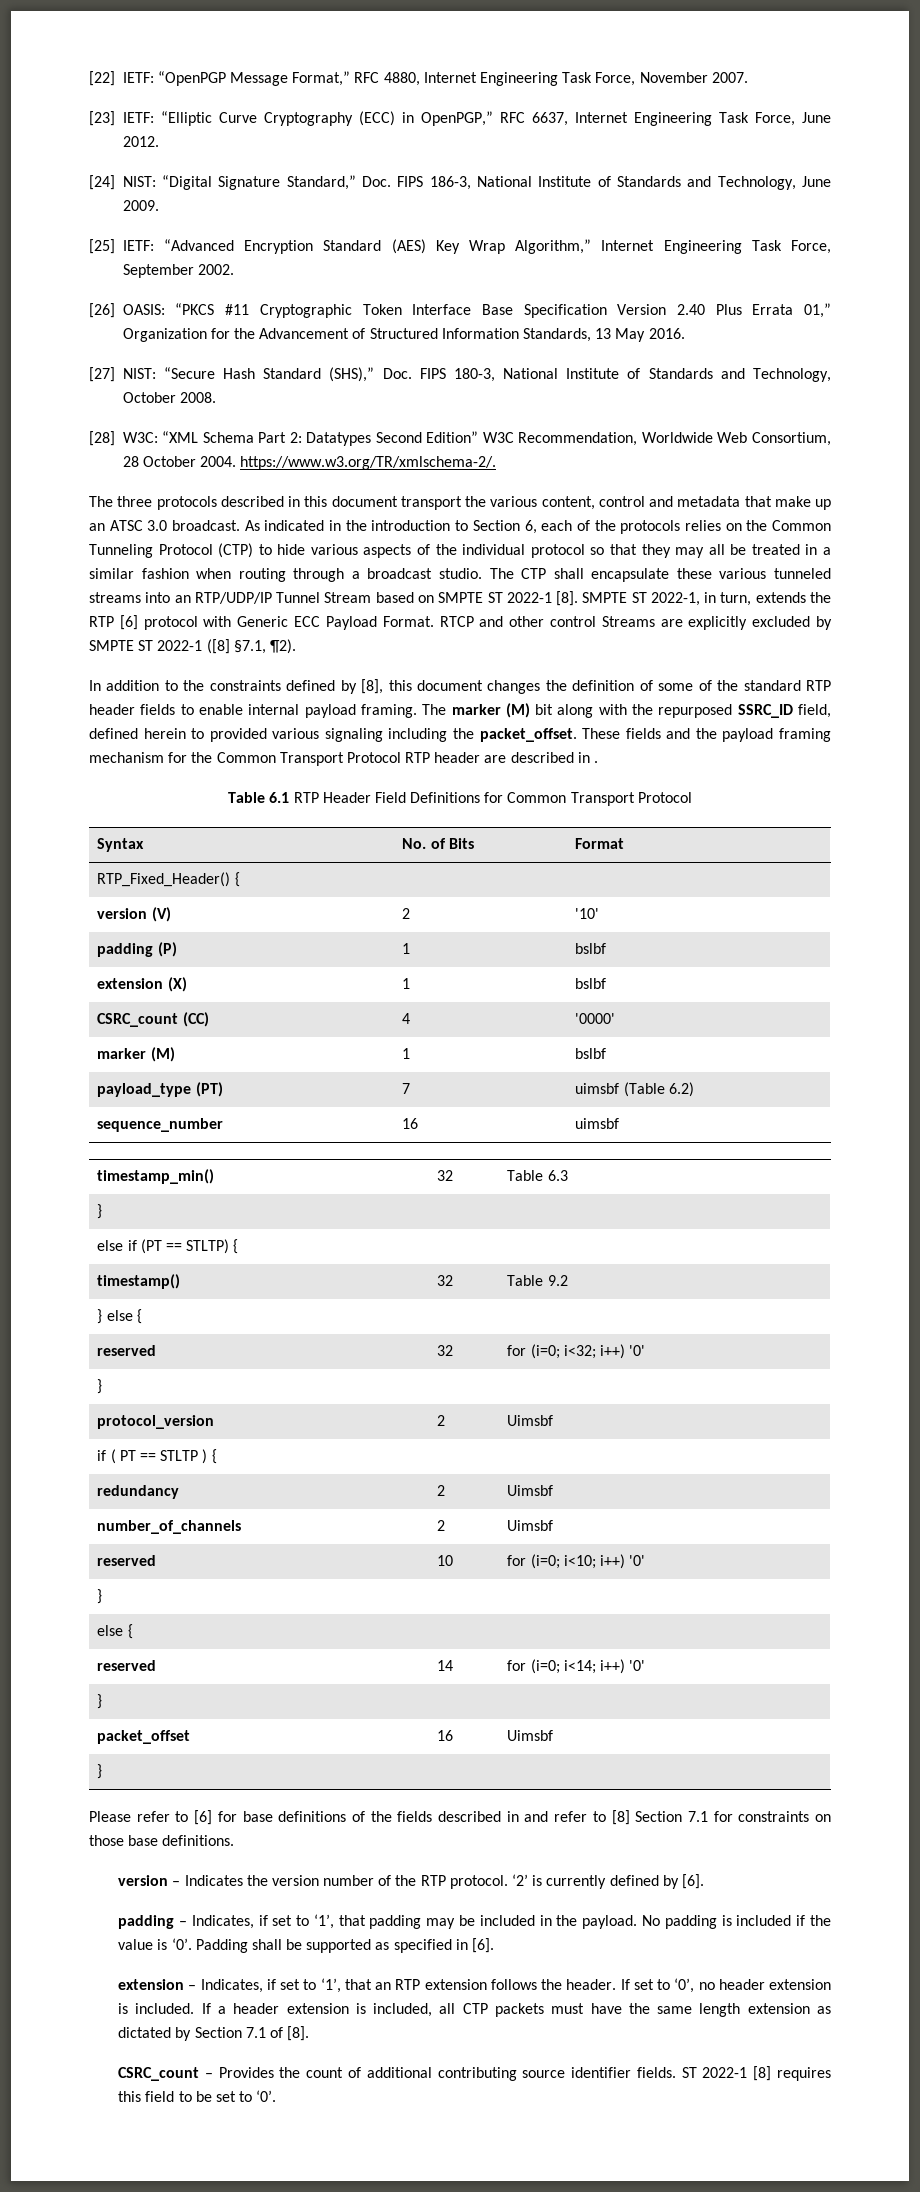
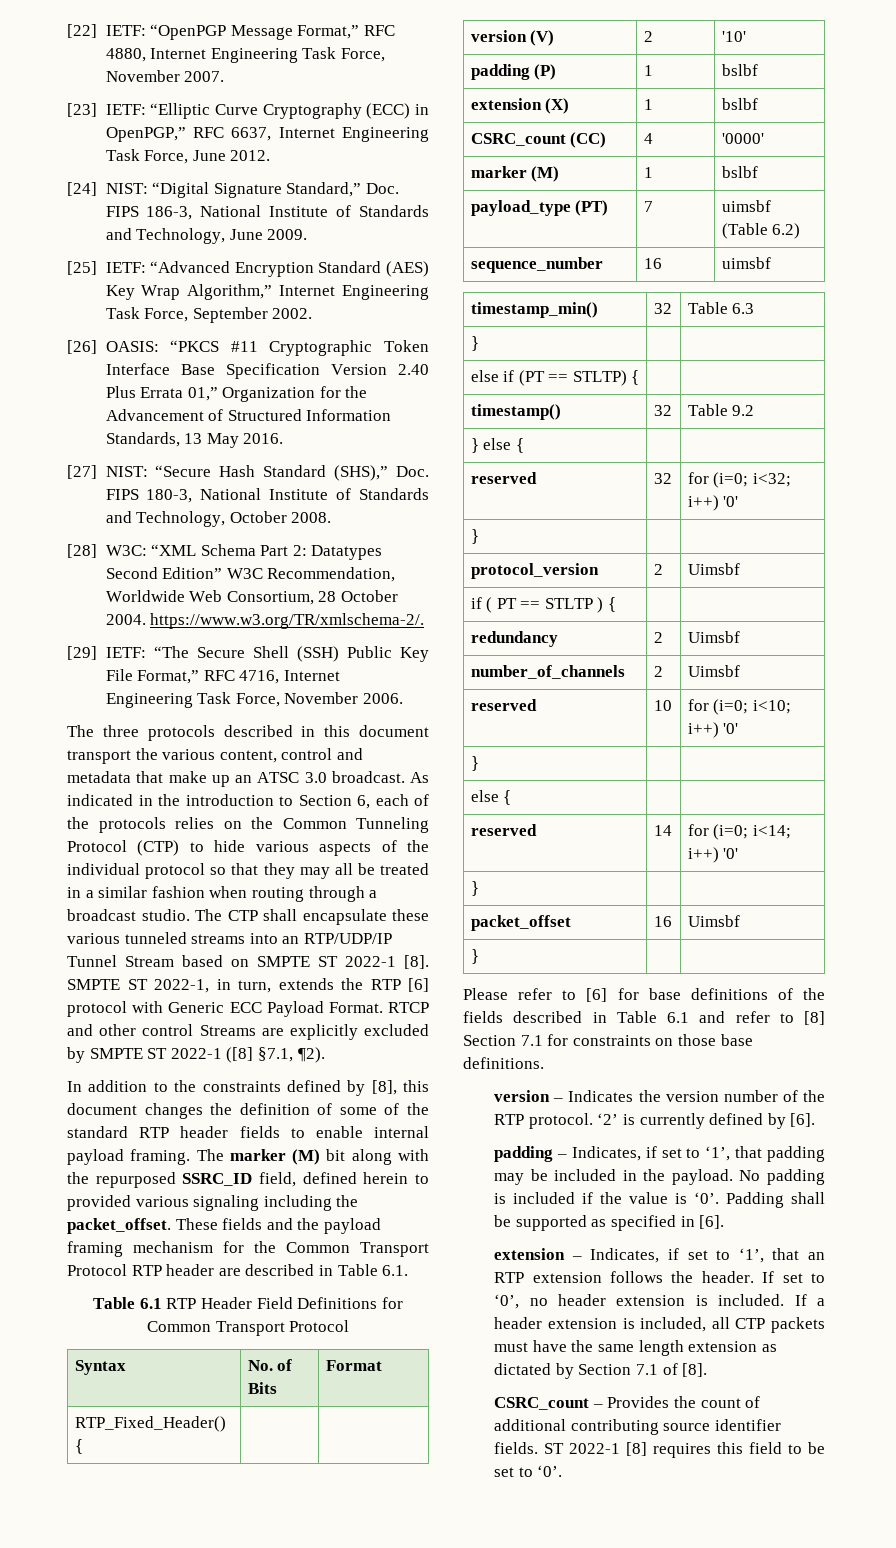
(497, 463) none -> [67,646,429,662] [105,669,340,684] [105,692,403,708] // [29] IETF: “The Secure Shell (SSH) Public Key File Format,” RFC 4716, Internet Engineering Task Force, November 2006.
[594,761,599,763] . -> [337,1264,409,1276] Table 6.1.
(519, 1816) none -> [616,1011,689,1023] Table 6.1

